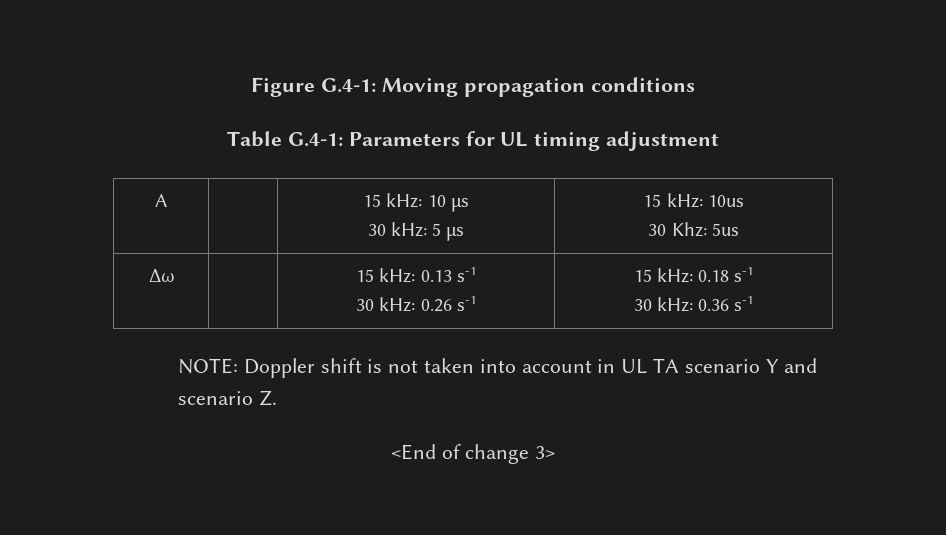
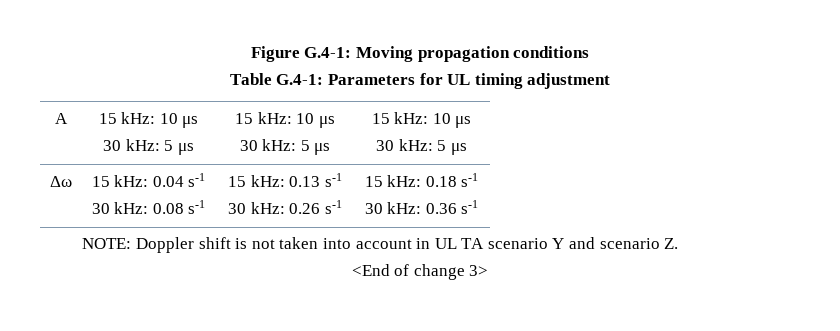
(167, 200) none -> [98,112,199,128] [103,139,194,155] 15 kHz: 10 μs // 30 kHz: 5 μs
[707,195,744,207] [648,222,739,237] [148,269,174,282] 10us // 30 Khz: 5us // Δω | -> [432,113,472,128] [376,139,467,155] [49,176,72,187] [91,173,206,187] [91,200,206,214] 10 μs // 30 kHz: 5 μs // Δω | 15 kHz: 0.04 s-1 // 30 kHz: 0.08 s-1

